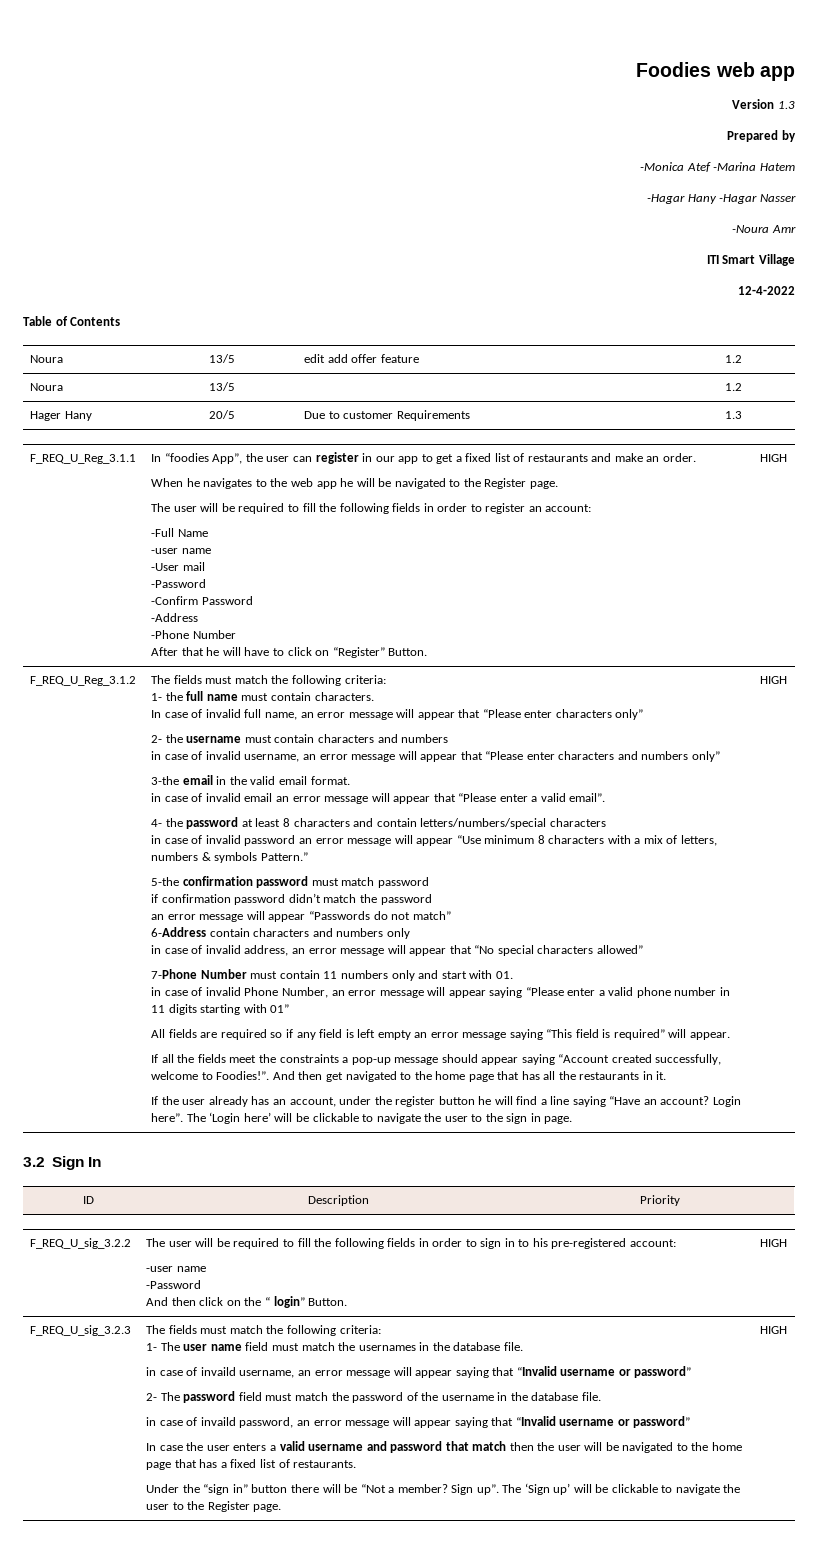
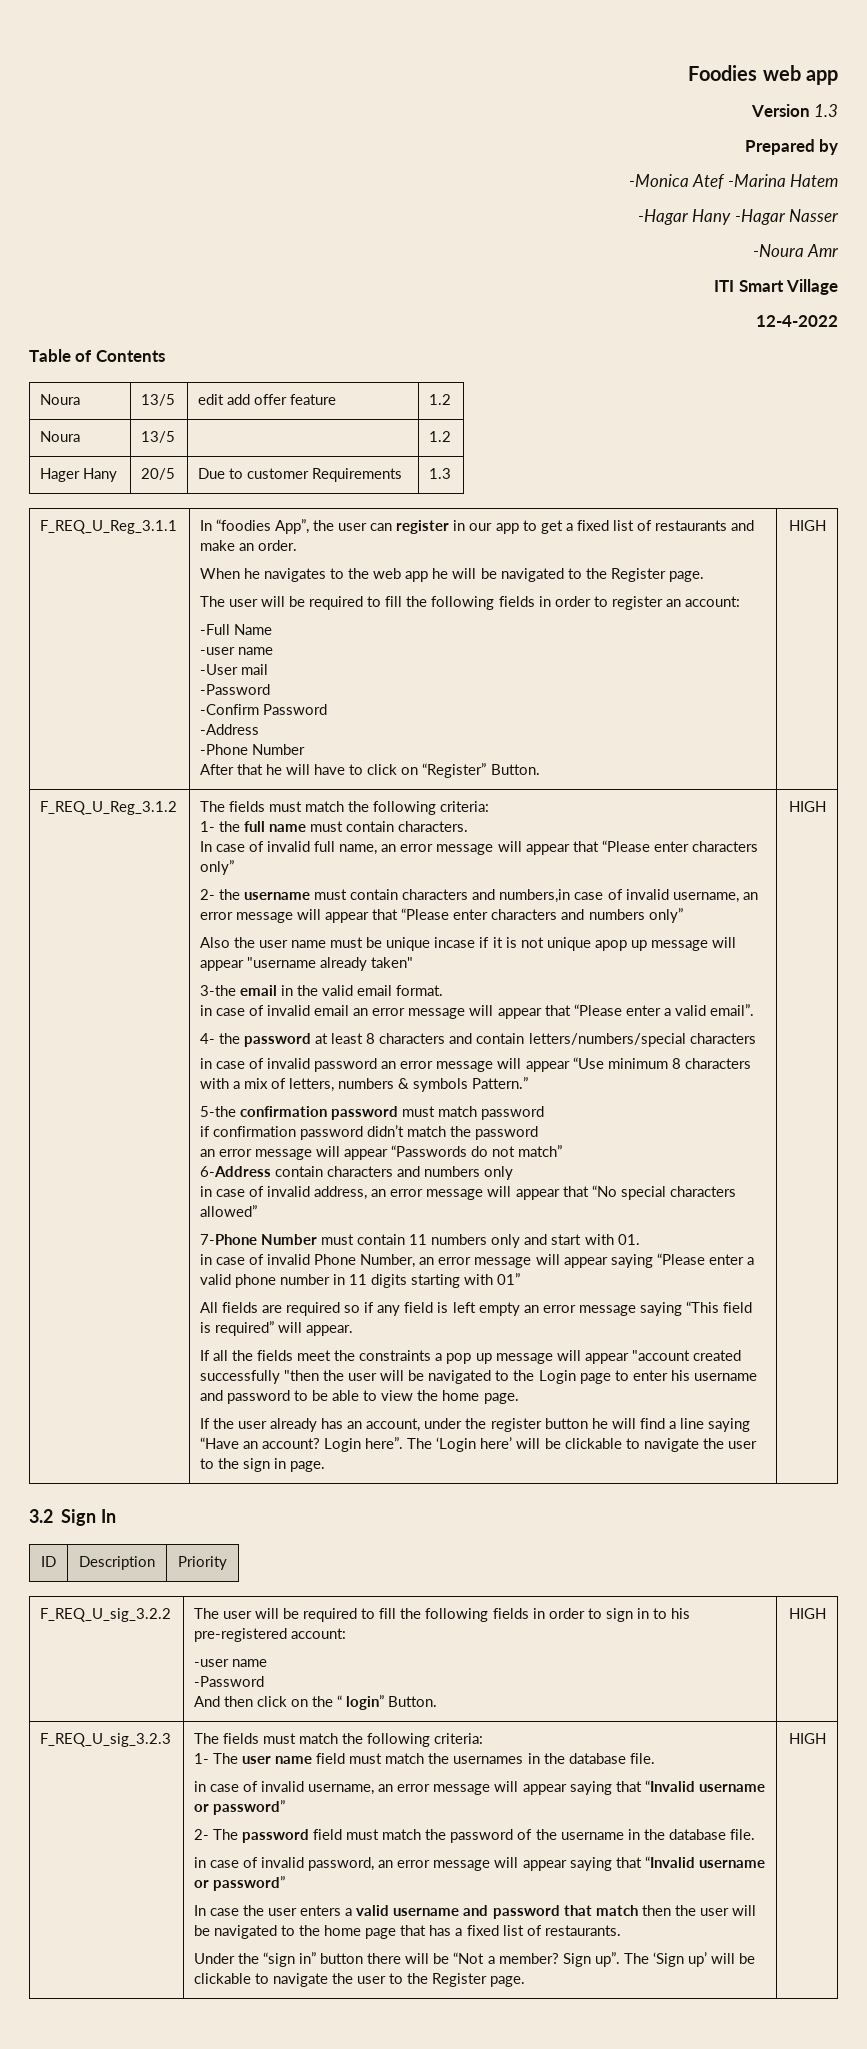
[401,734,449,743] [151,751,162,760] numbers // in -> [499,889,571,903] numbers,in
(720, 756) none -> [200,937,736,951] [200,957,414,971] // Also the user name must be unique incase if it is not unique apop up message will appear "username already taken"
[351,1054,722,1065] [151,1071,667,1082] pop-up message should appear saying “Account created successfully, welcome to Foodies!”. And then get navigated to the home page that has all the restaurants in it. -> [446,1350,741,1364] [200,1370,757,1384] [200,1390,519,1404] pop up message will appear "account created successfully "then the user will be navigated to the Login page to enter his username and password to be able to view the home page.
[200,1367,236,1376] invaild -> [261,1781,305,1792] invalid
[200,1417,236,1426] invaild -> [261,1857,305,1868] invalid

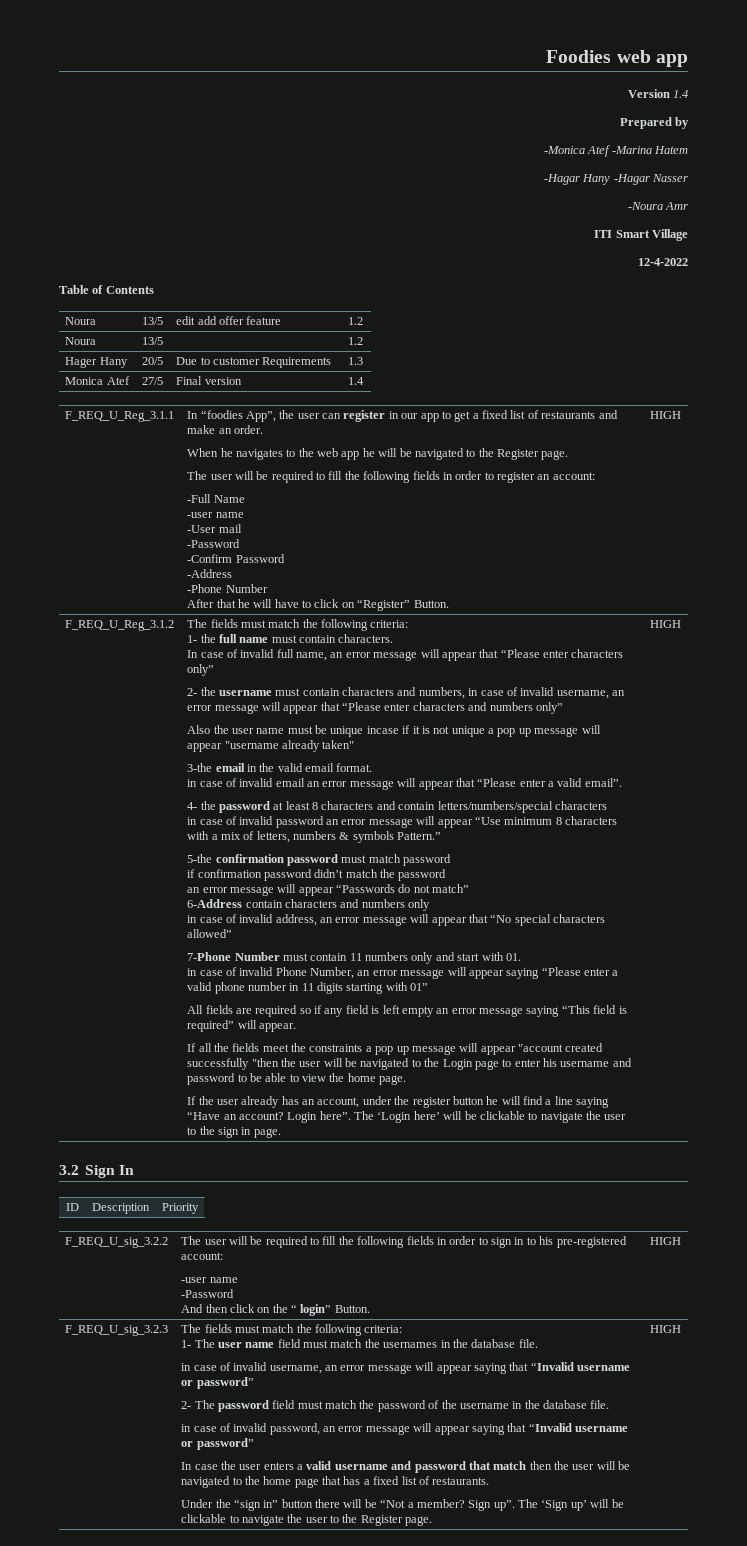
[814,104,838,117] 1.3 -> [673,90,688,98] 1.4
(452, 473) none -> [65,376,130,385] [142,377,164,385] [176,376,242,385] [348,377,365,385] // Monica Atef | 27/5 | Final version | 1.4
[499,889,571,903] numbers,in -> [418,687,479,699] numbers, in
[594,940,627,951] apop -> [488,728,516,737] a pop

